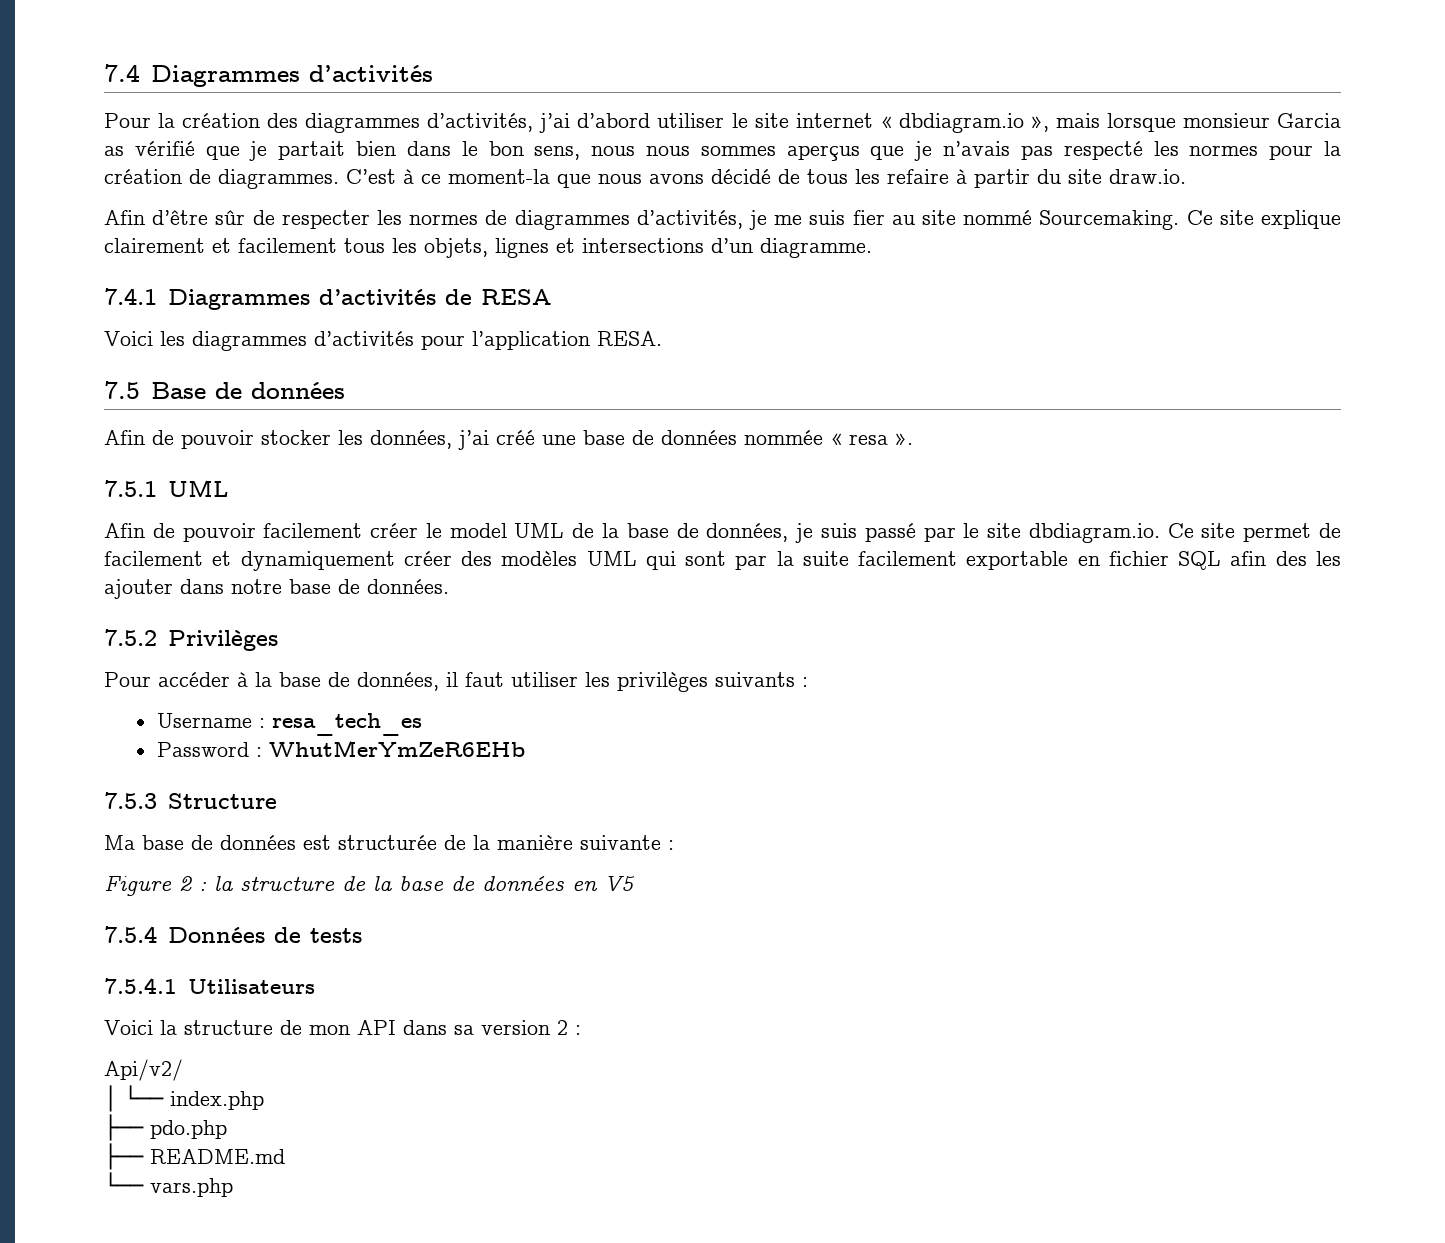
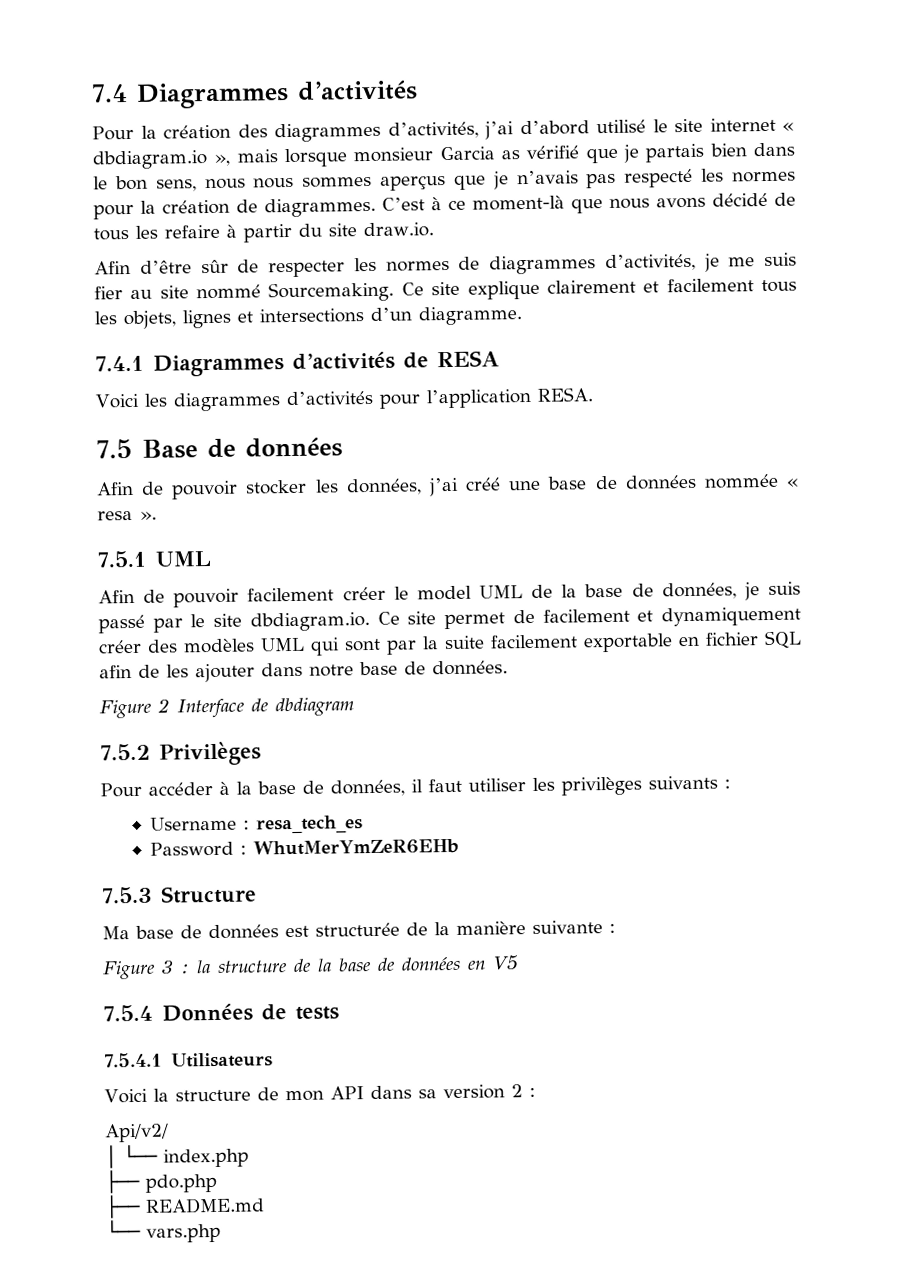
[657,113,725,128] utiliser -> [596,119,646,134] utilisé
[278,141,346,160] partait -> [645,143,705,163] partais
[448,169,550,184] moment-la -> [472,195,565,211] moment-là
[1275,551,1307,566] des -> [138,664,160,678] de
(449, 586) none -> [99,697,354,719] // Figure 2 Interface de dbdiagram
[179,876,192,891] 2 -> [161,960,174,974] 3

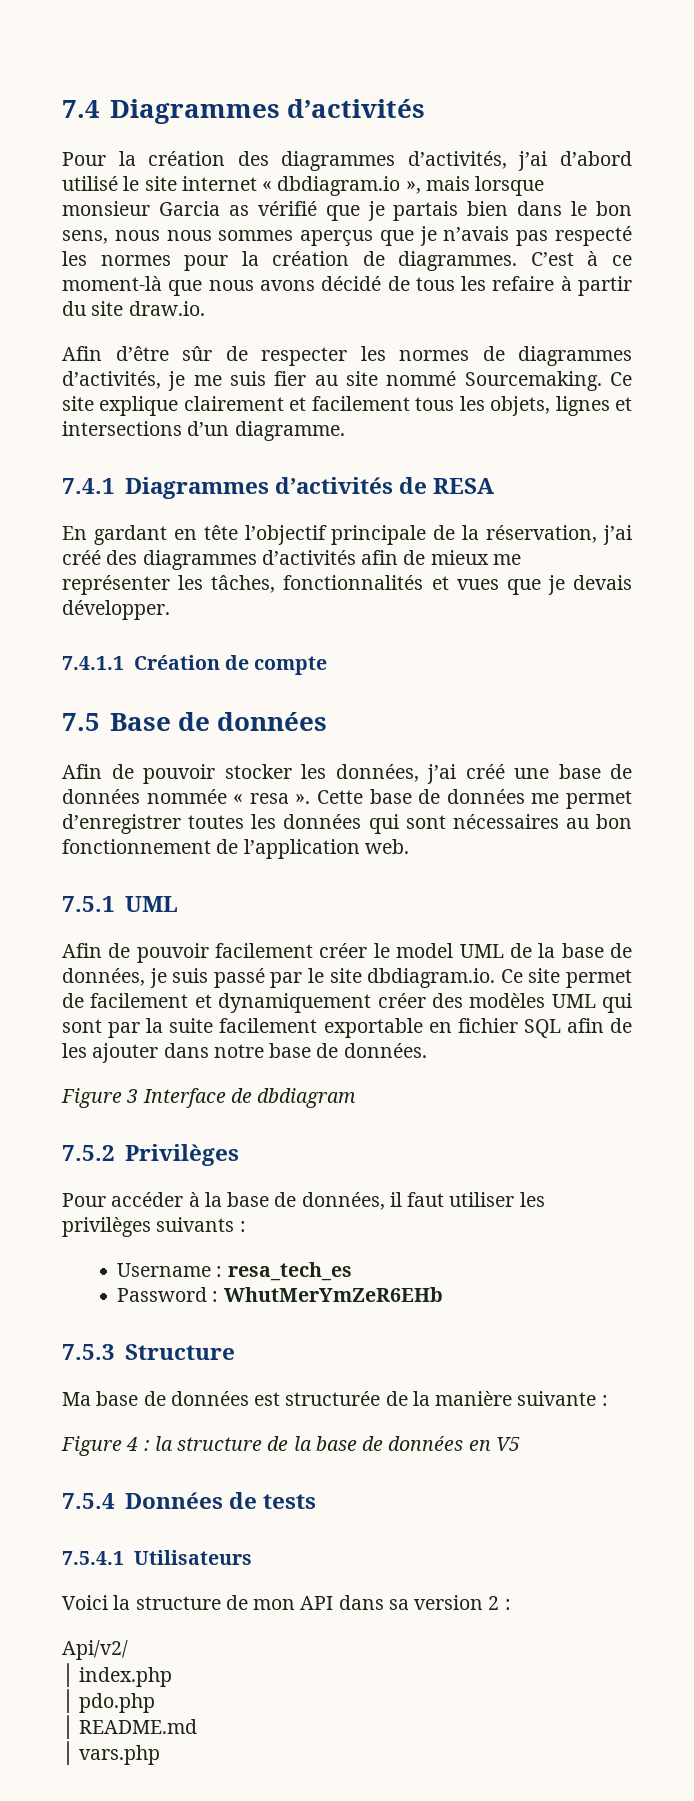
[95,387,593,412] Voici les diagrammes d’activités pour l’application RESA. -> [62,525,633,545] [62,550,521,570] [62,575,632,595] [62,600,170,620] [62,655,328,675] En gardant en tête l’objectif principale de la réservation, j’ai créé des diagrammes d’activités afin de mieux me représenter les tâches, fonctionnalités et vues que je devais développer. // 7.4.1.1 Création de compte
(157, 515) none -> [317,789,633,809] [62,814,632,834] [62,839,409,859] Cette base de données me permet d’enregistrer toutes les données qui sont nécessaires au bon fonctionnement de l’application web.
[157,698,170,713] 2 -> [126,1089,139,1103] 3
[161,960,174,974] 3 -> [126,1437,139,1451] 4
[123,1144,158,1164] └── -> (74, 1675) none
[105,1169,140,1194] ├── -> [62,1689,74,1713] │
[105,1194,141,1219] ├── -> [62,1715,74,1739] │
[106,1219,141,1239] └── -> [62,1741,74,1765] │

